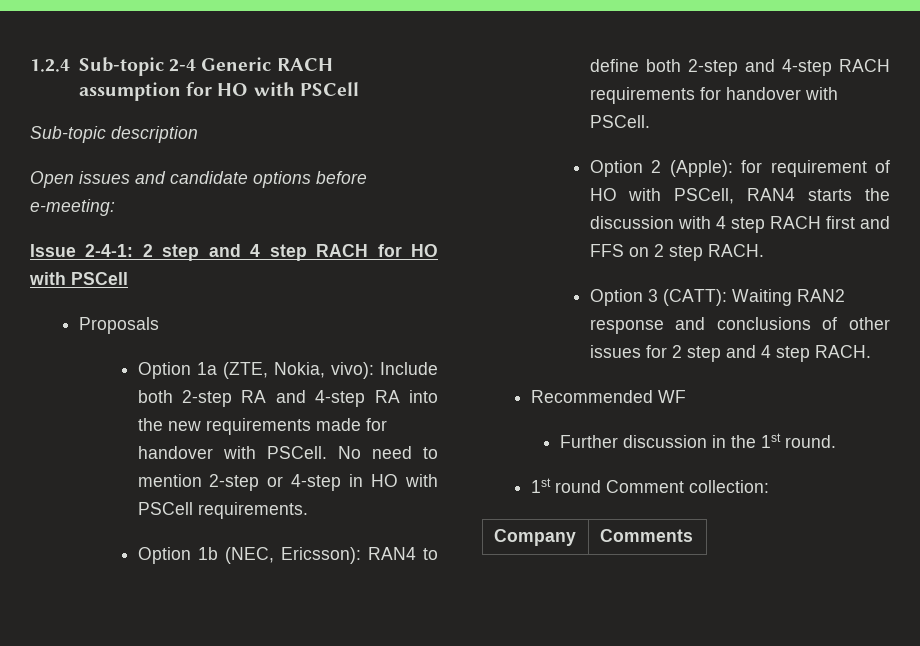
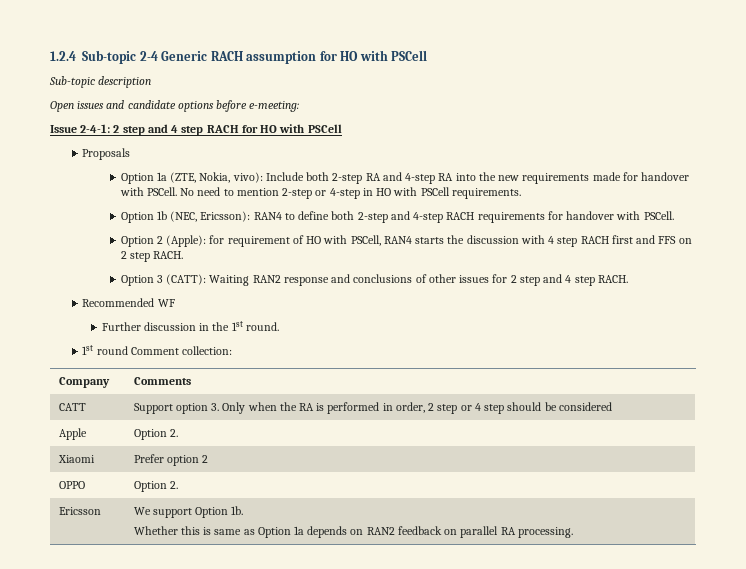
(693, 535) none -> [58,403,86,411] [133,402,612,414] [58,428,87,440] [133,429,178,440] [57,455,95,463] [133,454,209,466] [58,481,85,489] [133,481,178,492] [58,507,101,515] [133,506,244,518] [133,526,573,538] // CATT | Support option 3. Only when the RA is performed in order, 2 step or 4 step should be considered // Apple | Option 2. // Xiaomi | Prefer option 2 // OPPO | Option 2. // Ericsson | We support Option 1b. // Whether this is same as Option 1a depends on RAN2 feedback on parallel RA processing.

